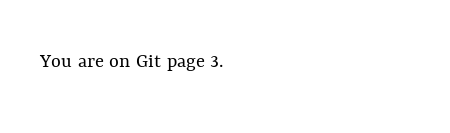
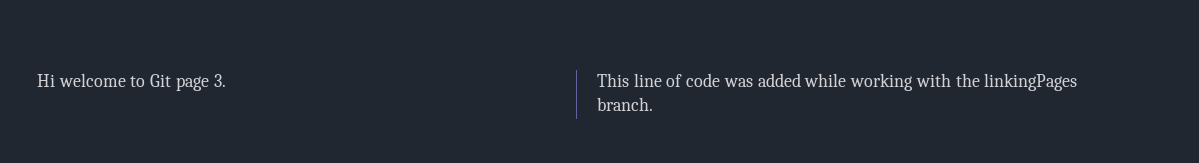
[39,55,131,67] You are on -> [37,73,146,87] Hi welcome to
(224, 61) none -> [597,73,1078,91] [597,97,653,111] // This line of code was added while working with the linkingPages branch.

